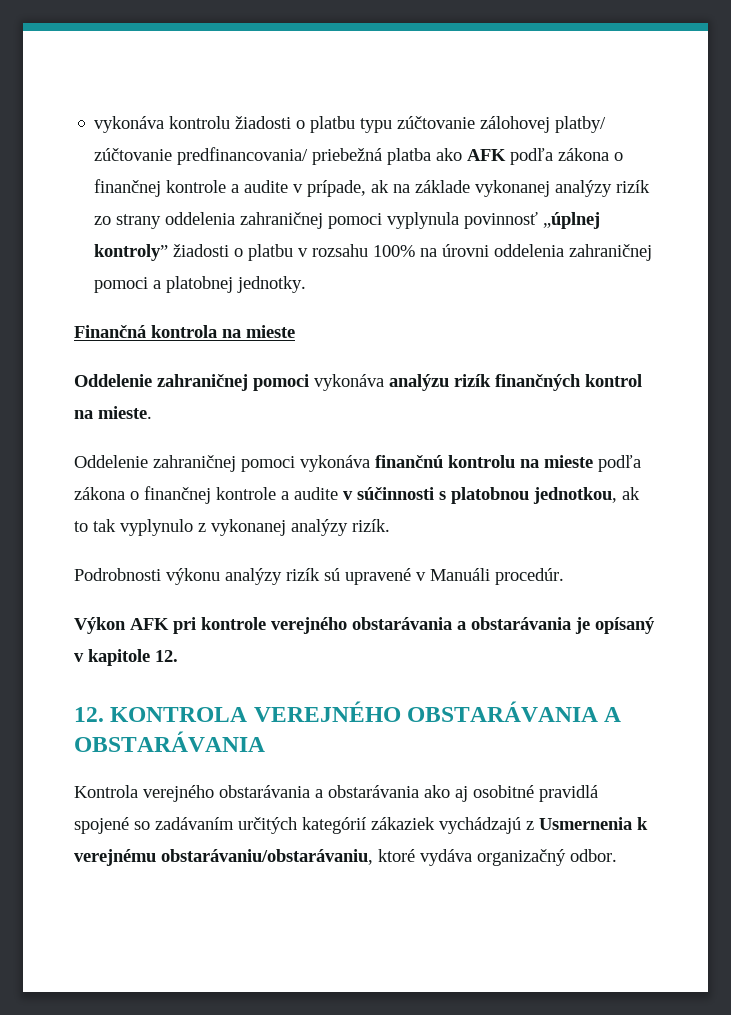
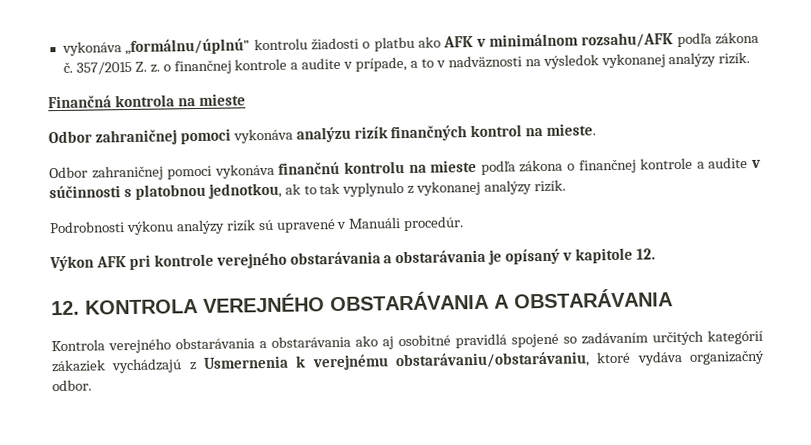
[94,116,165,133] vykonáva -> [61,38,251,56] vykonáva „formálnu/úplnú”
[360,116,607,133] [94,147,610,165] typu zúčtovanie zálohovej platby/ zúčtovanie predfinancovania/ priebežná platba ako AFK podľa zákona -> [417,31,759,49] [62,60,160,75] ako AFK v minimálnom rozsahu/AFK podľa zákona č. 357/2015 Z. z.
[371,180,651,197] [94,212,601,229] [94,244,653,261] [94,276,307,293] ak na základe vykonanej analýzy rizík zo strany oddelenia zahraničnej pomoci vyplynula povinnosť „úplnej kontroly” žiadosti o platbu v rozsahu 100% na úrovni oddelenia zahraničnej pomoci a platobnej jednotky. -> [410,51,751,69] a to v nadväznosti na výsledok vykonanej analýzy rizík.
[74,374,152,387] Oddelenie -> [48,130,92,144] Odbor
[74,455,148,468] Oddelenie -> [49,166,88,179] Odbor

